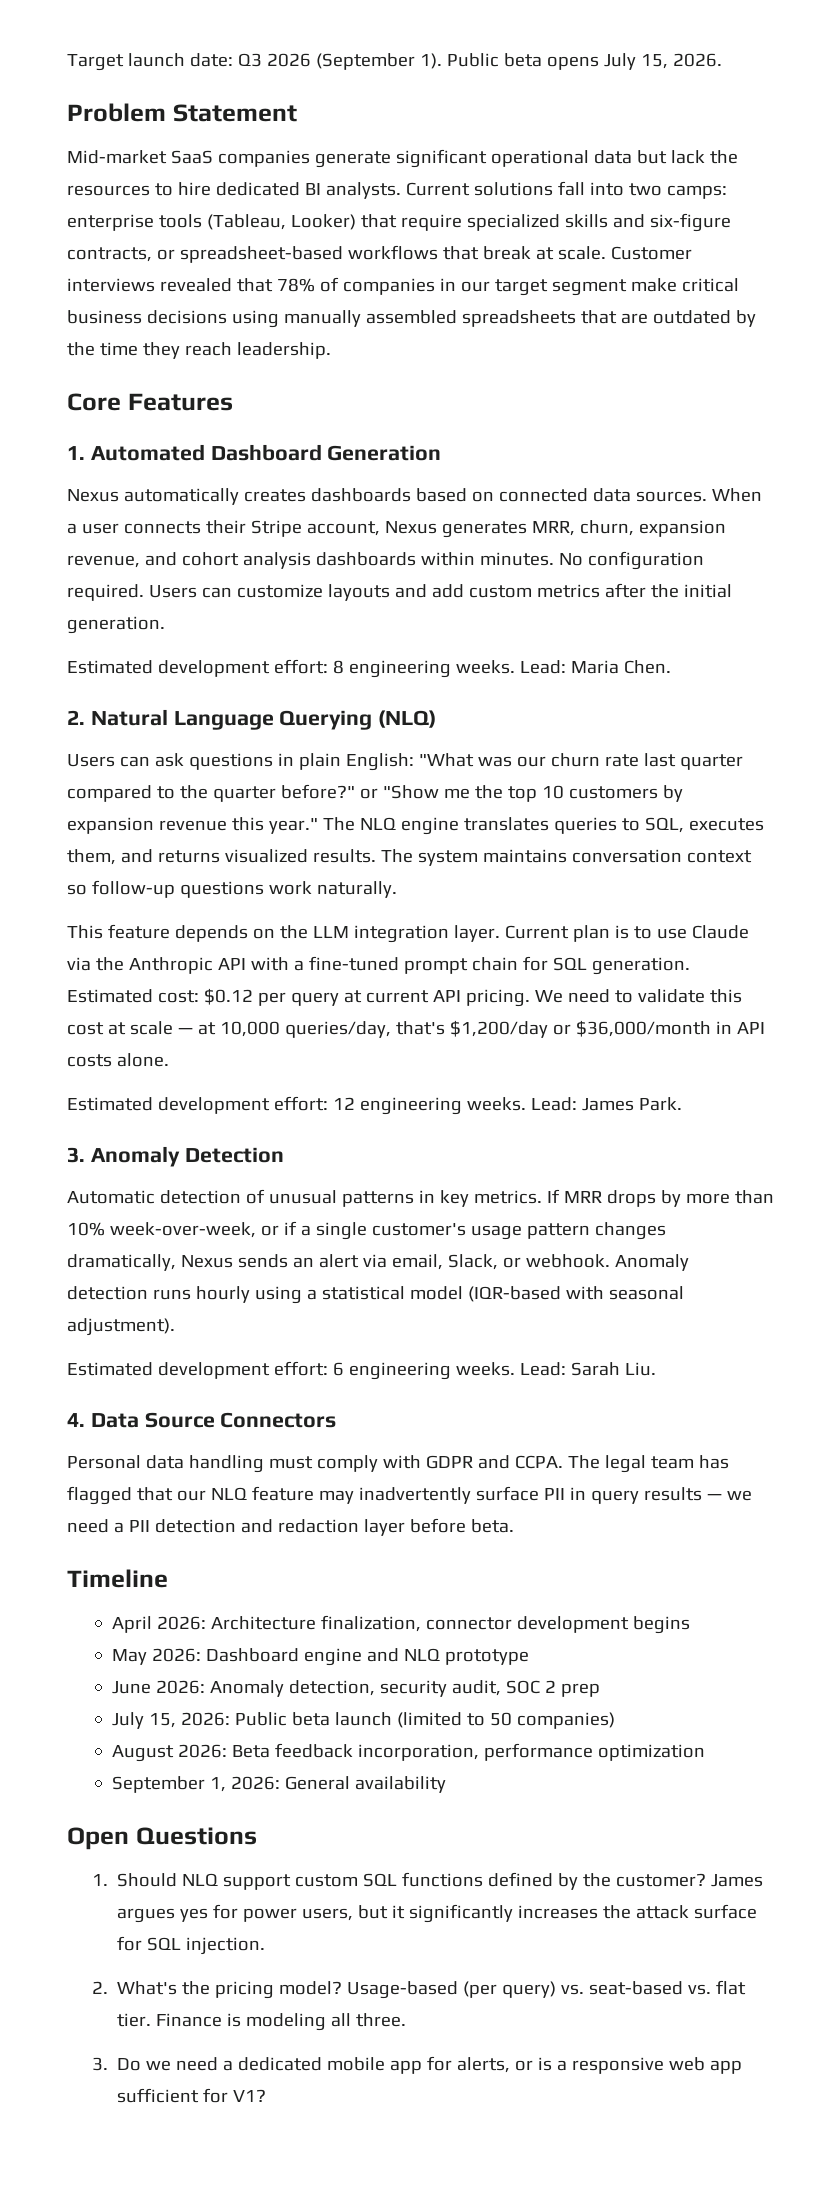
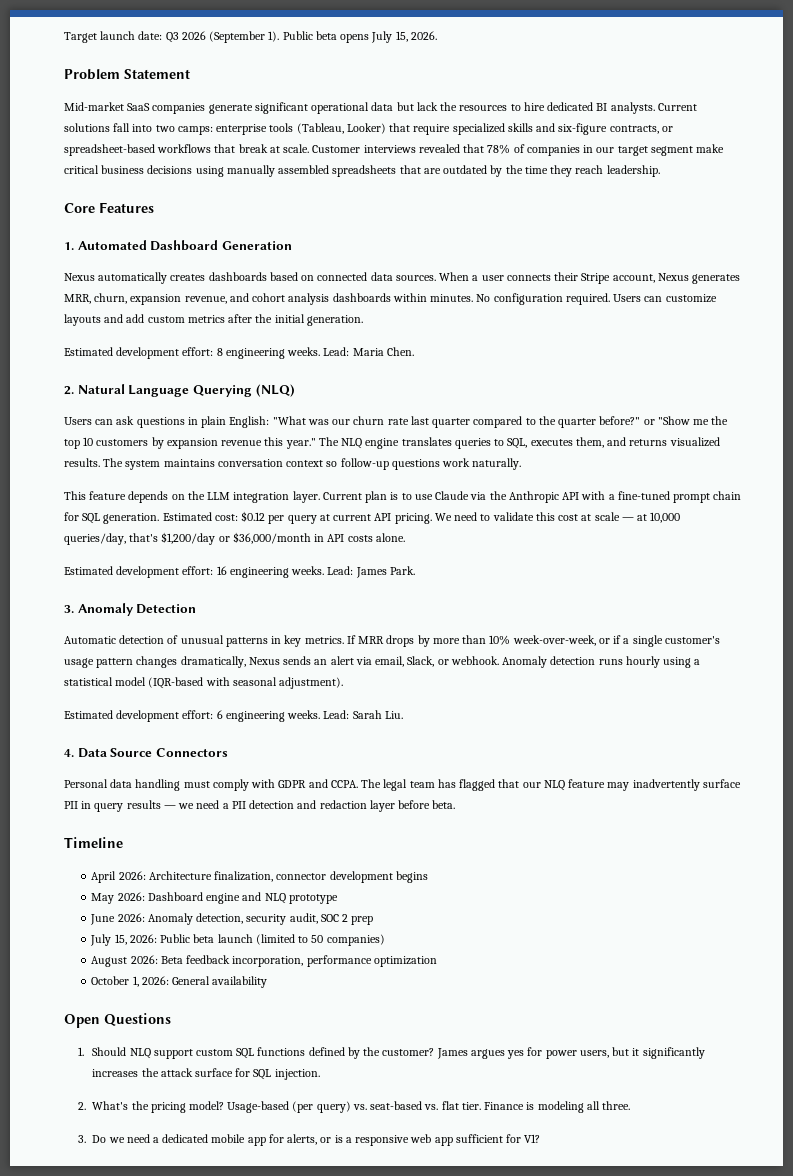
[332,1097,355,1110] 12 -> [216,566,227,575] 16
[112,1776,206,1793] September -> [91,976,130,985] October

